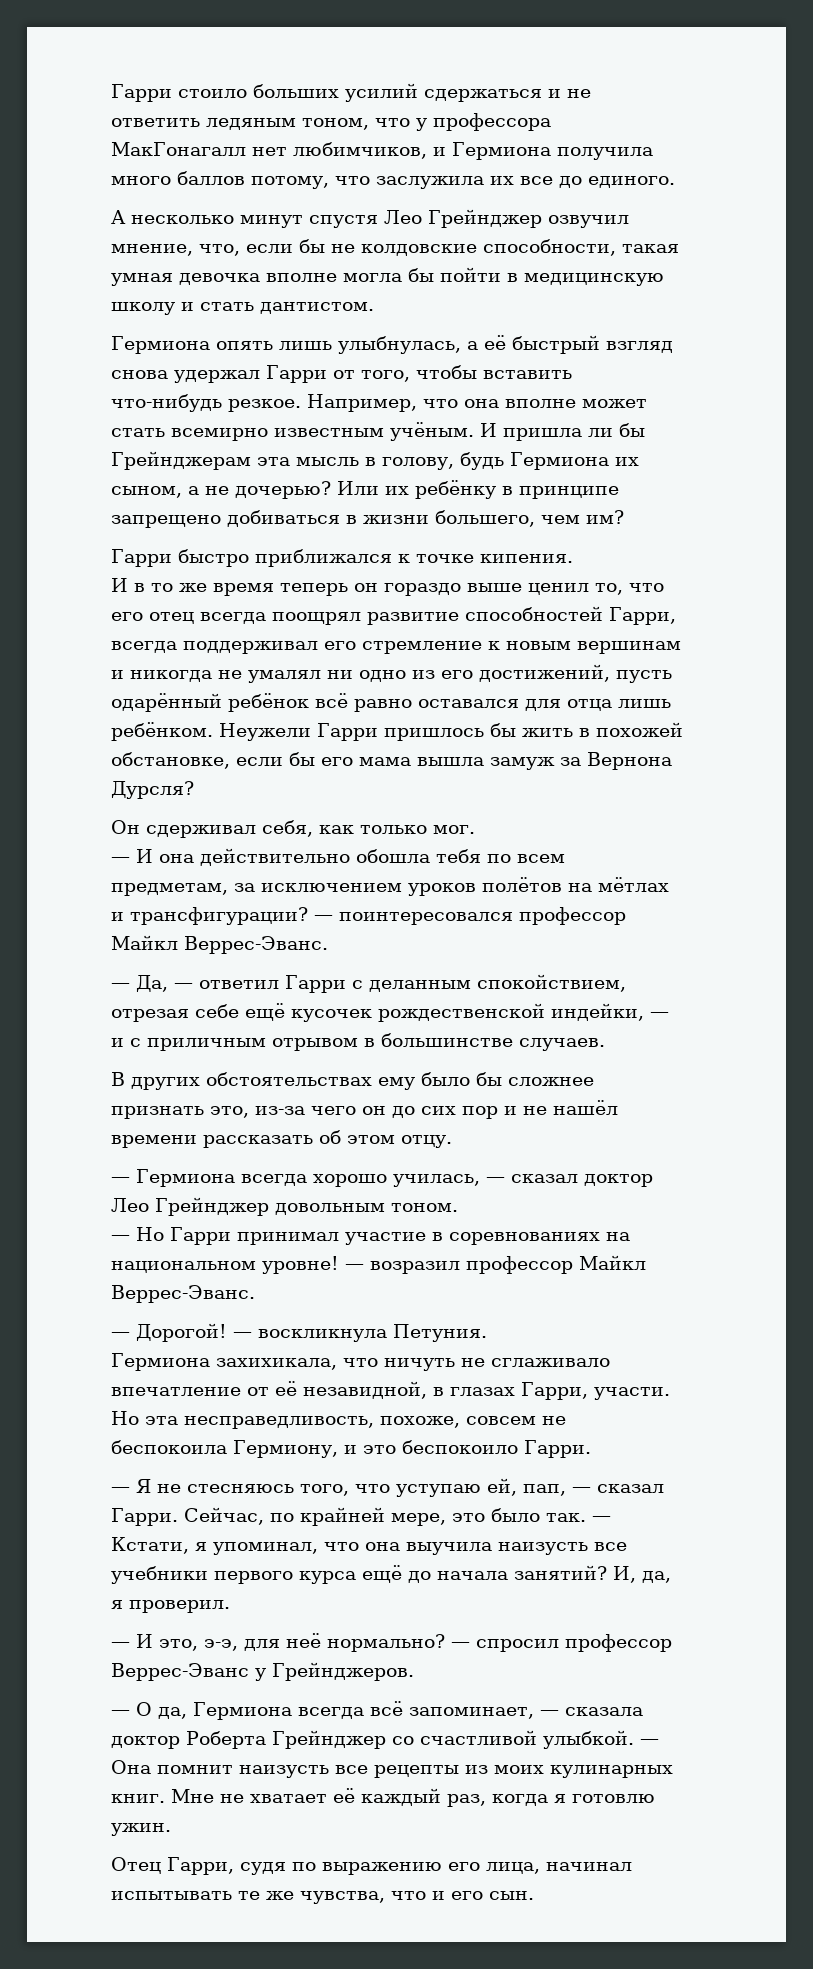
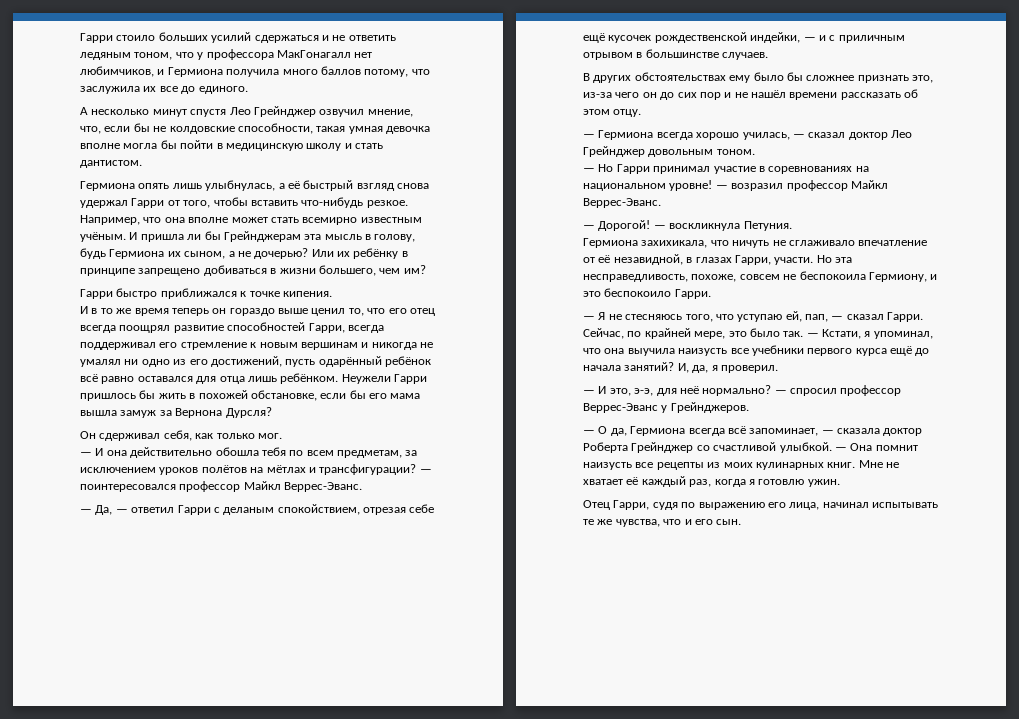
[369,980,471,992] деланным -> [223,507,275,515] деланым

